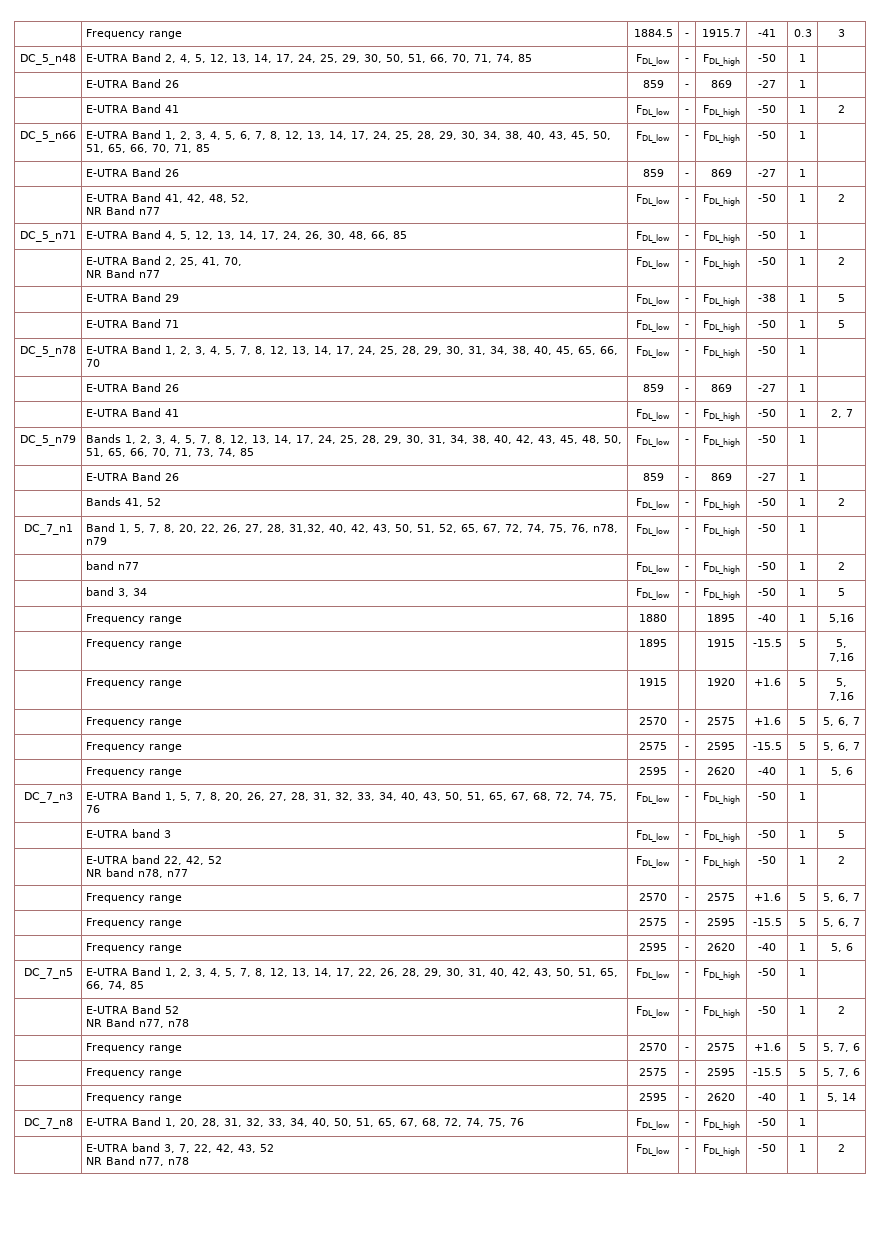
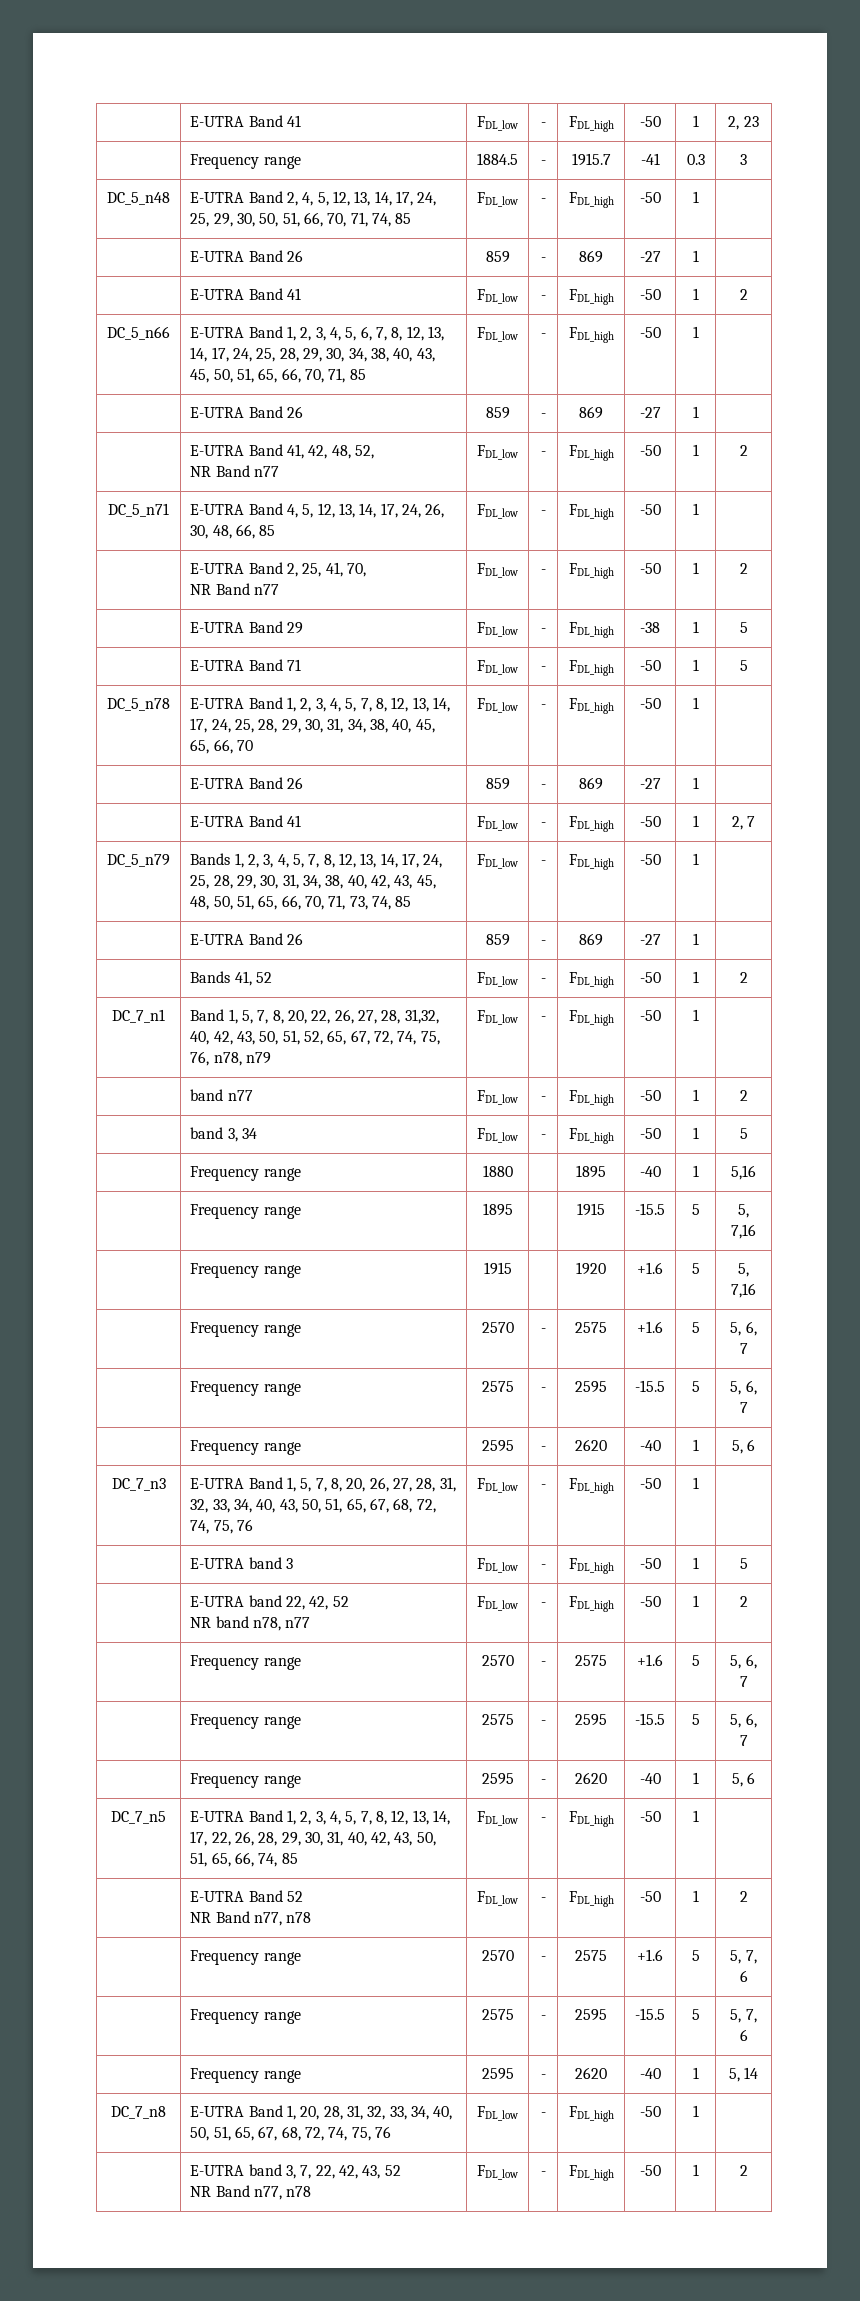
(86, 34) none -> [190,115,301,127] [477,116,518,131] [540,122,546,127] [568,116,614,132] [639,116,661,127] [692,115,699,127] [728,116,759,130] | E-UTRA Band 41 | FDL_low | - | FDL_high | -50 | 1 | 2, 23 //

